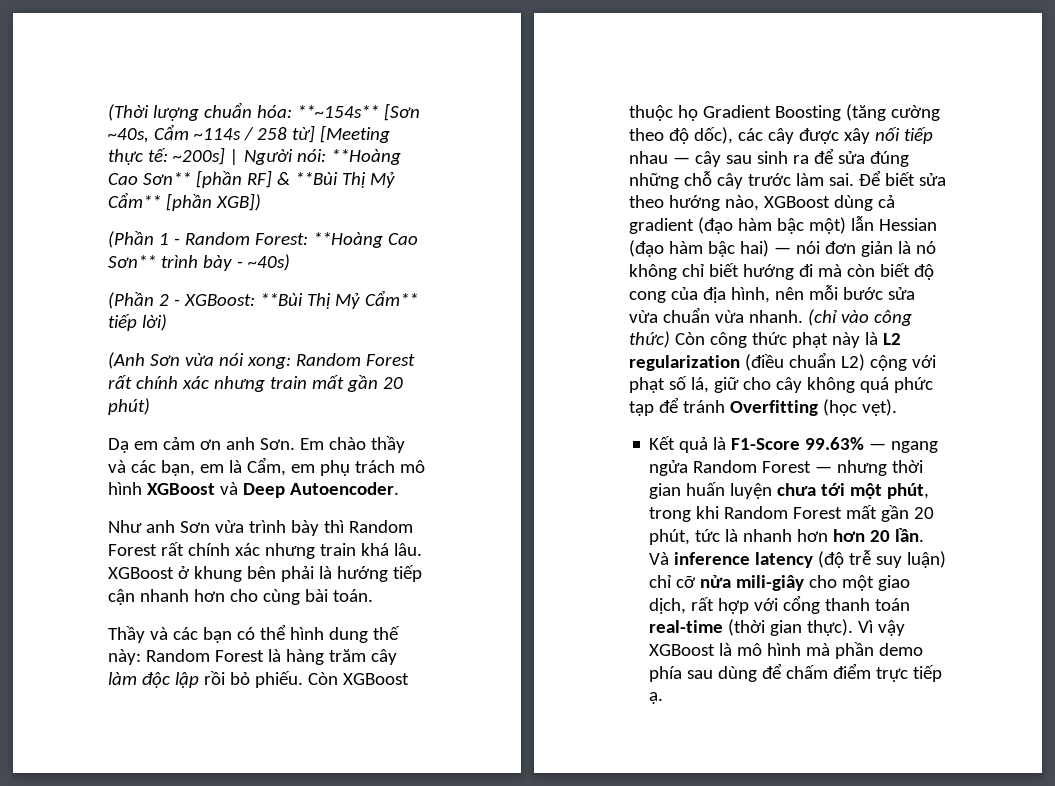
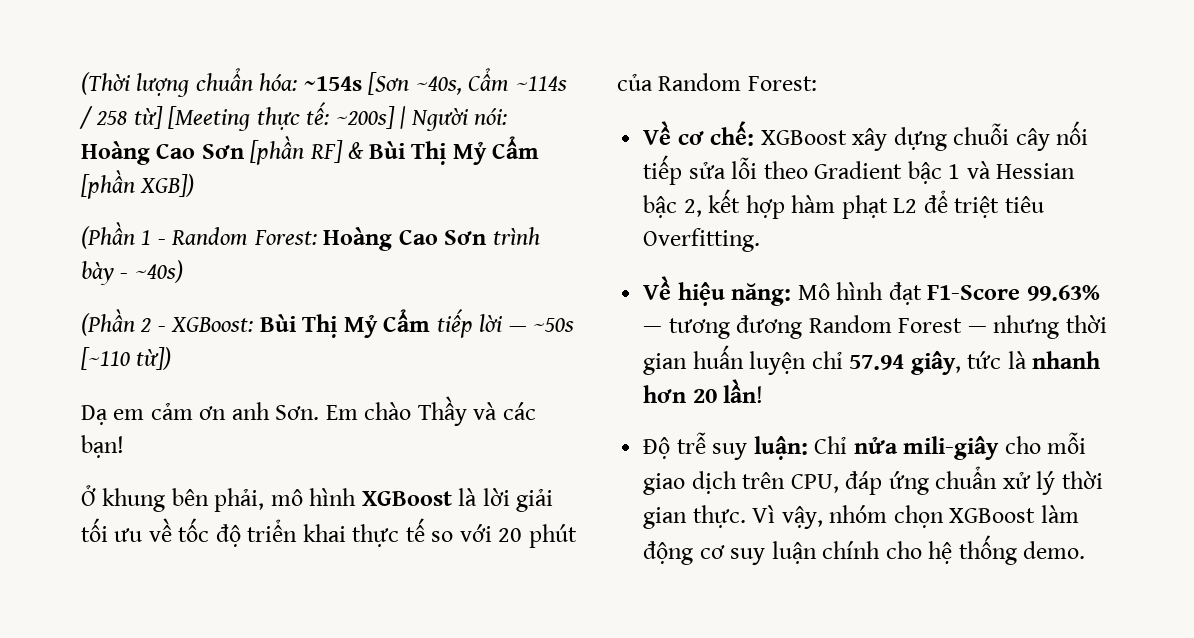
[296,105,379,118] **~154s** -> [303,76,362,91] ~154s
[330,149,401,165] [108,172,191,185] **Hoàng Cao Sơn** -> [81,141,244,165] Hoàng Cao Sơn
[294,172,395,188] [108,192,161,208] **Bùi Thị Mỷ Cẩm** -> [368,136,540,165] Bùi Thị Mỷ Cẩm
[312,232,418,248] [108,255,156,268] **Hoàng Cao Sơn** -> [323,227,487,251] Hoàng Cao Sơn
[259,290,418,309] [108,314,167,331] [108,352,415,369] [108,375,403,392] [108,398,150,415] **Bùi Thị Mỷ Cẩm** tiếp lời) // (Anh Sơn vừa nói xong: Random Forest rất chính xác nhưng train mất gần 20 phút) -> [259,309,575,338] [81,347,172,370] Bùi Thị Mỷ Cẩm tiếp lời — ~50s [~110 từ])
[370,436,405,453] [108,457,425,476] [108,482,399,498] [108,520,413,536] [108,542,422,559] [108,565,422,582] [108,589,373,605] [108,624,400,643] [108,649,397,665] [108,671,409,688] [629,104,940,121] [629,127,933,144] [629,148,909,167] [629,170,946,189] [629,195,895,211] [629,216,937,234] [629,240,936,257] [629,263,934,280] [629,285,915,303] [629,307,912,326] [629,331,901,348] [629,352,936,371] [629,376,933,393] [629,397,897,416] [649,436,727,453] thầy và các bạn, em là Cẩm, em phụ trách mô hình XGBoost và Deep Autoencoder. // Như anh Sơn vừa trình bày thì Random Forest rất chính xác nhưng train khá lâu. XGBoost ở khung bên phải là hướng tiếp cận nhanh hơn cho cùng bài toán. // Thầy và các bạn có thể hình dung thế này: Random Forest là hàng trăm cây làm độc lập rồi bỏ phiếu. Còn XGBoost thuộc họ Gradient Boosting (tăng cường theo độ dốc), các cây được xây nối tiếp nhau — cây sau sinh ra để sửa đúng những chỗ cây trước làm sai. Để biết sửa theo hướng nào, XGBoost dùng cả gradient (đạo hàm bậc một) lẫn Hessian (đạo hàm bậc hai) — nói đơn giản là nó không chỉ biết hướng đi mà còn biết độ cong của địa hình, nên mỗi bước sửa vừa chuẩn vừa nhanh. (chỉ vào công thức) Còn công thức phạt này là L2 regularization (điều chuẩn L2) cộng với phạt số lá, giữ cho cây không quá phức tạp để tránh Overfitting (học vẹt). // Kết quả là -> [417,396,536,426] [81,435,124,458] [81,485,554,512] [81,518,577,548] [617,73,817,91] [643,121,1089,151] [643,155,1076,185] [643,189,1044,219] [643,228,761,252] [643,276,922,306] Thầy và các bạn! // Ở khung bên phải, mô hình XGBoost là lời giải tối ưu về tốc độ triển khai thực tế so với 20 phút của Random Forest: // Về cơ chế: XGBoost xây dựng chuỗi cây nối tiếp sửa lỗi theo Gradient bậc 1 và Hessian bậc 2, kết hợp hàm phạt L2 để triệt tiêu Overfitting. // Về hiệu năng: Mô hình đạt
[891,441,939,453] [649,460,689,476] ngang ngửa -> [668,315,803,339] tương đương
[777,483,930,499] [649,505,935,522] [649,528,925,545] [649,550,947,568] [649,575,911,591] [649,595,911,614] [649,619,906,636] [649,642,924,659] [649,663,943,682] [649,692,664,704] chưa tới một phút, trong khi Random Forest mất gần 20 phút, tức là nhanh hơn hơn 20 lần. Và inference latency (độ trễ suy luận) chỉ cỡ nửa mili-giây cho một giao dịch, rất hợp với cổng thanh toán real-time (thời gian thực). Vì vậy XGBoost là mô hình mà phần demo phía sau dùng để chấm điểm trực tiếp ạ. -> [811,351,1101,375] [643,379,764,403] [643,432,1087,460] [643,466,1103,495] [643,505,1079,529] [643,535,1086,565] chỉ 57.94 giây, tức là nhanh hơn 20 lần! // Độ trễ suy luận: Chỉ nửa mili-giây cho mỗi giao dịch trên CPU, đáp ứng chuẩn xử lý thời gian thực. Vì vậy, nhóm chọn XGBoost làm động cơ suy luận chính cho hệ thống demo.

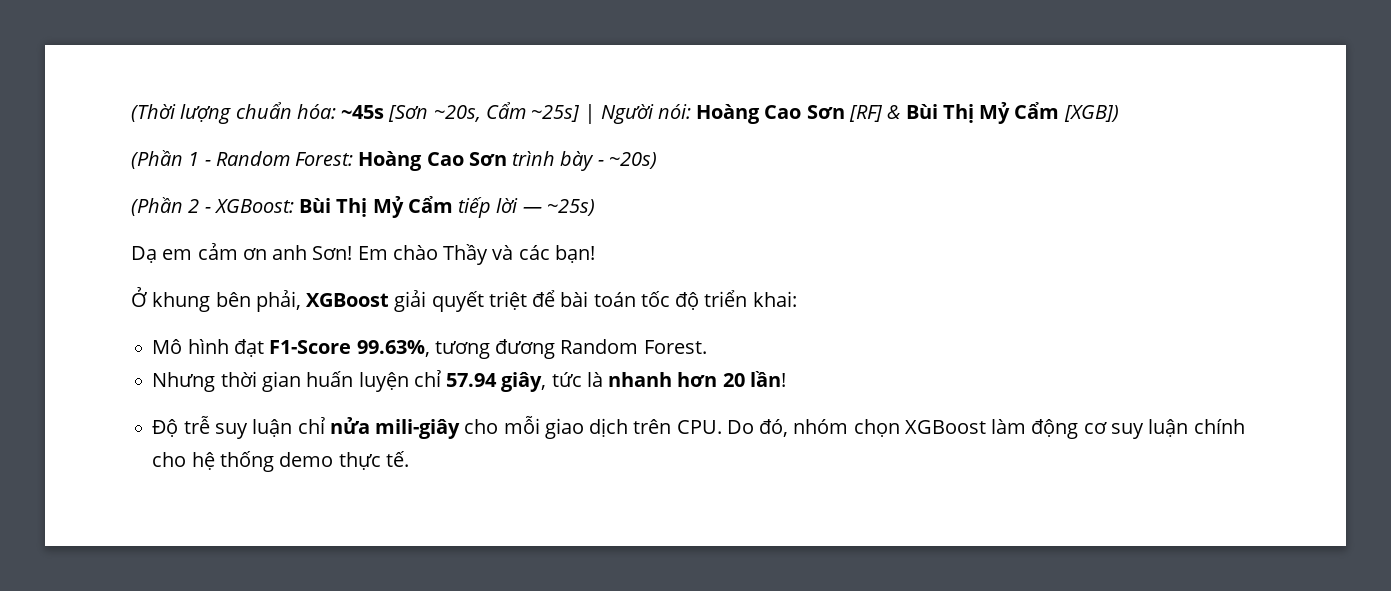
[303,68,567,95] [79,102,395,131] ~154s [Sơn ~40s, Cẩm ~114s / 258 từ] [Meeting thực tế: ~200s] -> [341,102,581,122] ~45s [Sơn ~20s, Cẩm ~25s]
[250,136,343,165] [phần RF] -> [848,105,883,122] [RF]
[81,170,195,199] [phần XGB]) -> [1063,105,1119,122] [XGB])
[134,260,183,283] ~40s) -> [608,152,657,169] ~20s)
[533,318,575,332] [81,347,172,370] ~50s [~110 từ]) -> [546,199,595,216] ~25s)
[275,405,320,420] Sơn. -> [312,246,353,260] Sơn!
[270,488,554,512] [81,518,577,548] [617,73,817,91] [643,121,1089,151] [643,155,1076,185] [643,189,1044,219] [643,228,761,252] [643,276,792,306] mô hình XGBoost là lời giải tối ưu về tốc độ triển khai thực tế so với 20 phút của Random Forest: // Về cơ chế: XGBoost xây dựng chuỗi cây nối tiếp sửa lỗi theo Gradient bậc 1 và Hessian bậc 2, kết hợp hàm phạt L2 để triệt tiêu Overfitting. // Về hiệu năng: -> [306,290,797,312] XGBoost giải quyết triệt để bài toán tốc độ triển khai: //
[1026,285,1100,301] [643,326,663,333] 99.63% — -> [356,340,430,357] 99.63%,
[898,315,1060,339] Forest — nhưng -> [643,340,707,354] [152,372,216,392] Forest. // Nhưng
[753,436,848,460] luận: Chỉ -> [252,417,325,437] luận chỉ
[790,466,1103,495] [643,505,823,529] CPU, đáp ứng chuẩn xử lý thời gian thực. Vì vậy, -> [676,419,789,437] CPU. Do đó,
[1023,541,1086,559] demo. -> [279,451,409,470] demo thực tế.

